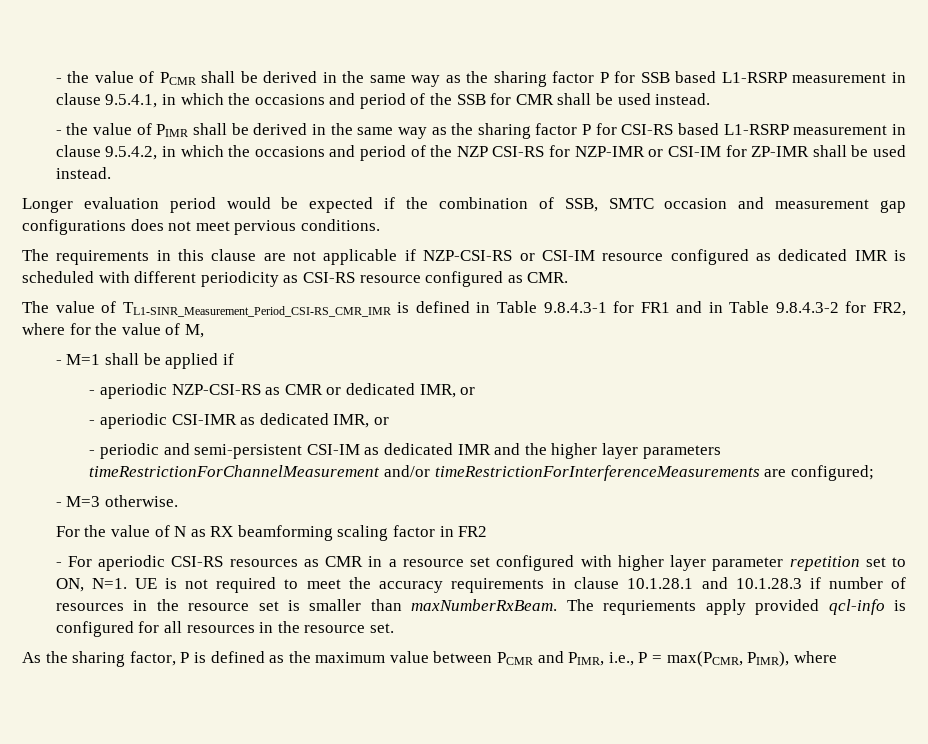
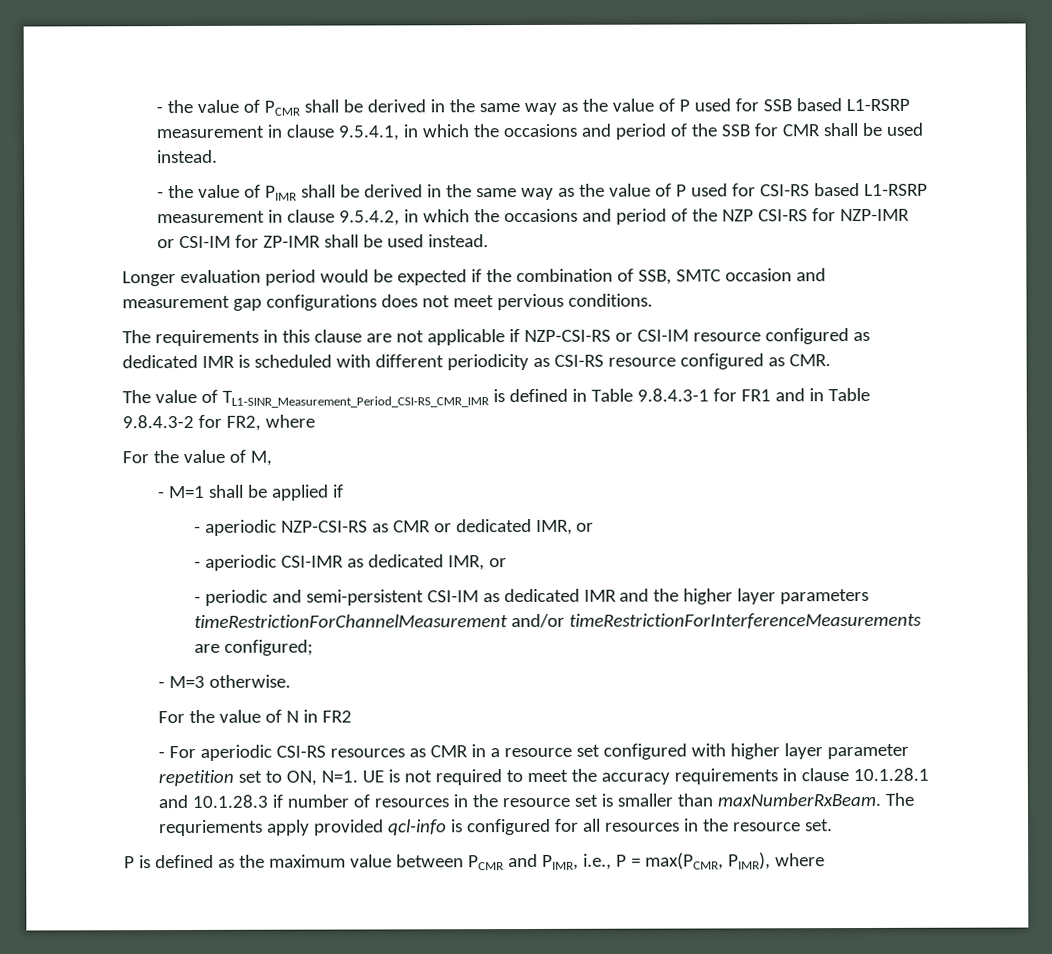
[493,71,609,87] sharing factor P -> [612,98,732,112] value of P used
[477,123,592,139] sharing factor P -> [609,183,729,197] value of P used
[69,323,91,335] for -> [122,451,149,464] // For
[190,525,436,541] as RX beamforming scaling factor -> (300, 716) none
[22,651,176,667] As the sharing factor, -> (834, 825) none

